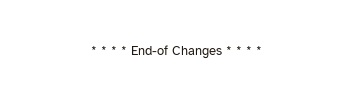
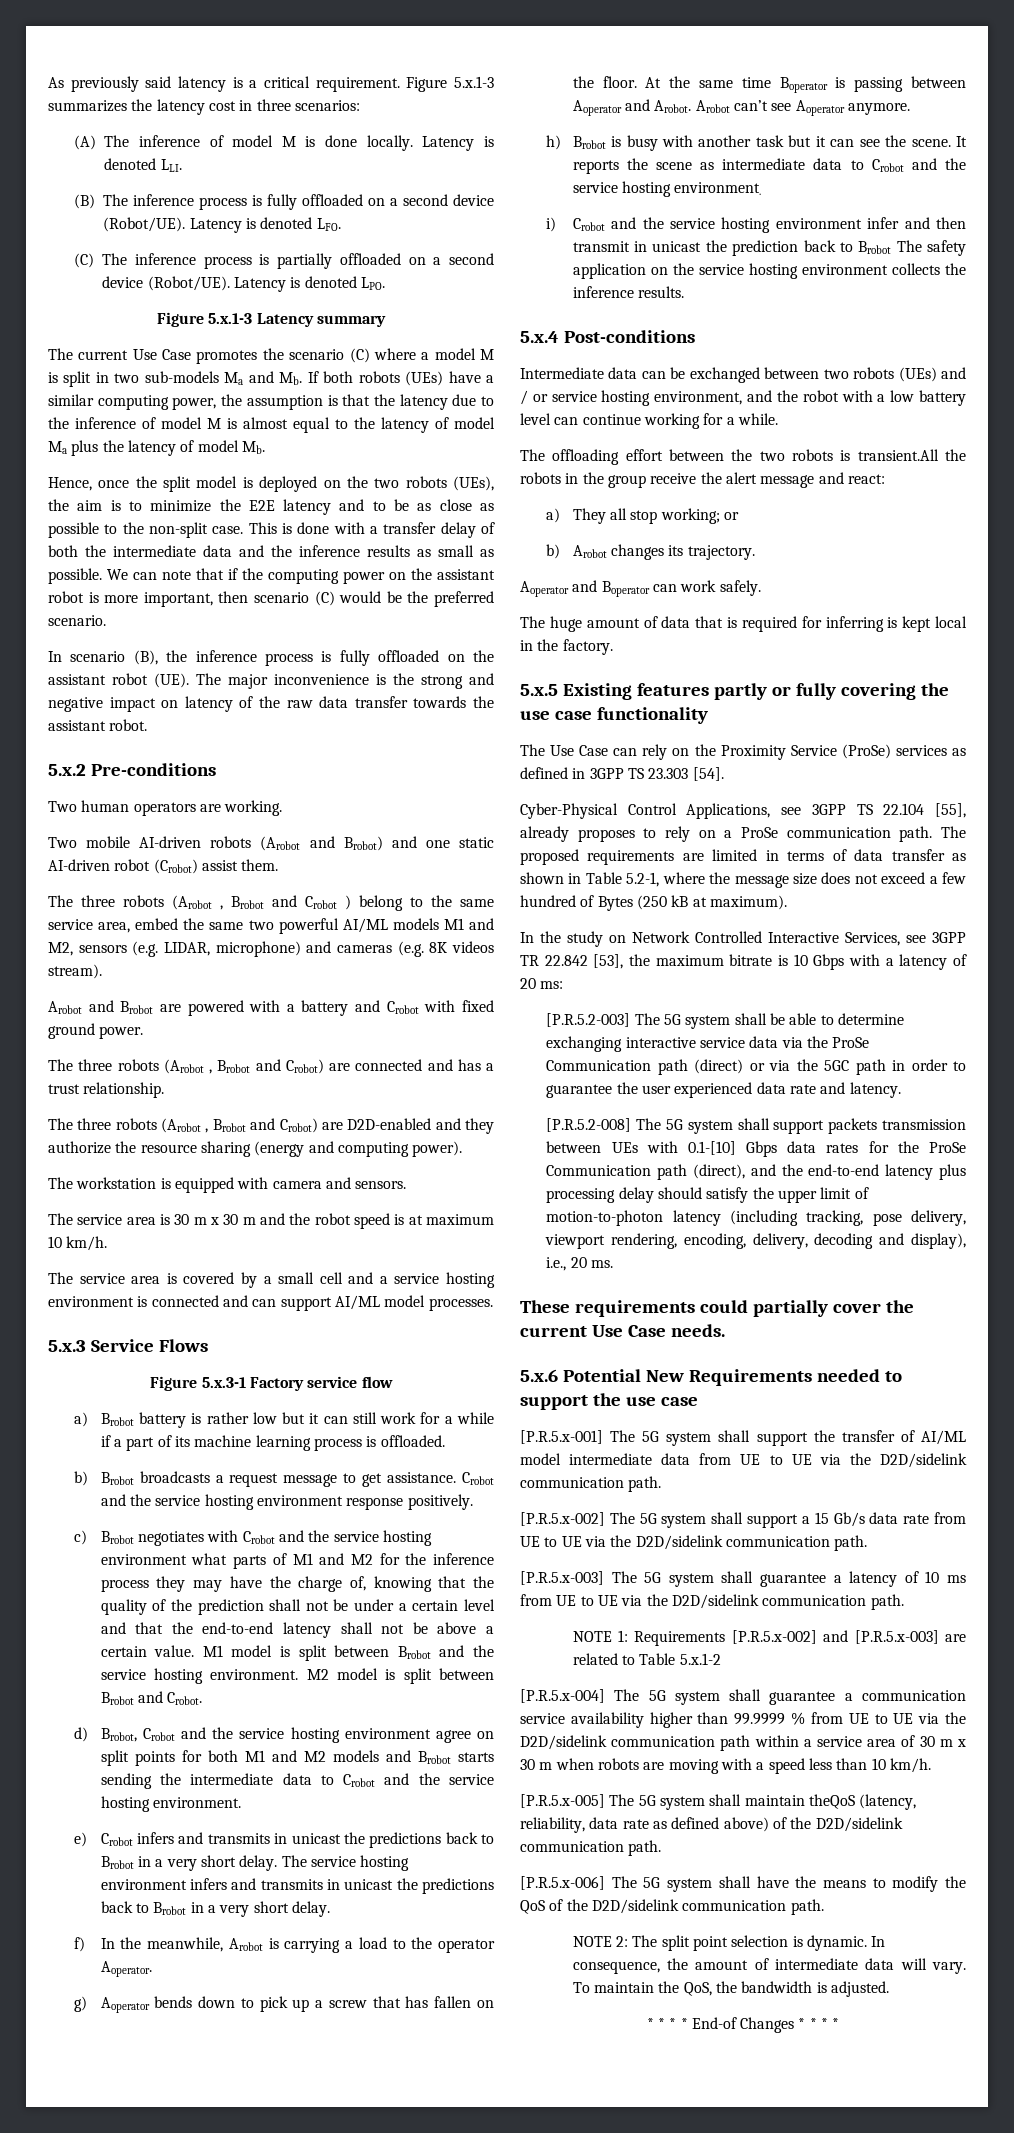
(90, 50) none -> [48,76,495,92] [48,99,360,115] [74,135,494,151] [104,158,182,172] [74,194,495,210] [103,217,341,233] [74,253,494,269] [102,276,385,292] [157,312,386,327] [48,348,495,364] [48,371,494,387] [48,394,494,410] [48,417,495,433] [48,440,265,456] [48,476,495,492] [48,499,495,515] [48,522,495,538] [48,545,494,557] [48,568,495,584] [48,591,495,607] [48,615,106,626] [48,650,494,666] [48,673,494,689] [48,696,495,712] [48,719,148,731] [48,763,216,776] [48,800,283,816] [48,836,494,851] [48,859,279,874] [48,895,494,911] [48,918,495,934] [48,941,495,957] [48,964,102,979] [48,1000,494,1016] [48,1023,144,1039] [48,1059,494,1074] [48,1082,165,1098] [48,1118,495,1134] [48,1141,463,1157] [48,1177,407,1193] [48,1213,494,1229] [48,1236,108,1251] [48,1272,495,1288] [48,1295,493,1311] [48,1339,208,1352] [150,1376,393,1391] [74,1412,494,1428] [100,1435,445,1451] [74,1471,494,1487] [100,1494,473,1510] [74,1530,432,1546] [100,1553,495,1569] [100,1576,494,1592] [100,1599,495,1615] [100,1622,494,1638] [100,1645,494,1661] [100,1668,494,1684] [100,1691,203,1705] [74,1727,494,1743] [100,1750,494,1766] [100,1773,494,1789] [100,1796,242,1812] [74,1832,494,1848] [100,1855,410,1871] [100,1878,494,1894] [100,1901,330,1917] [74,1937,496,1953] [100,1961,152,1977] [74,1996,495,2013] [572,76,966,93] [572,99,910,116] [546,135,968,151] [572,158,966,174] [572,181,762,197] [546,217,966,233] [572,240,966,256] [572,263,966,279] [572,286,685,298] [520,330,695,343] [520,367,967,383] [520,390,966,406] [520,413,778,429] [520,449,966,465] [520,472,885,488] [546,508,739,524] [546,544,755,560] [520,580,761,597] [520,616,967,632] [520,639,613,655] [520,683,949,700] [520,707,708,724] [520,744,966,760] [520,767,724,781] [520,803,966,819] [520,826,966,842] [520,849,967,865] [520,872,967,888] [520,895,787,911] [520,931,966,947] [520,954,968,970] [520,978,564,989] [546,1013,904,1029] [546,1036,870,1052] [546,1059,966,1075] [546,1082,901,1098] [546,1118,966,1134] [546,1141,966,1157] [546,1164,966,1180] [546,1187,869,1203] [546,1210,966,1226] [545,1233,966,1249] [546,1257,613,1271] [520,1300,914,1317] [520,1324,725,1337] [520,1369,902,1386] [520,1393,698,1410] [520,1430,966,1446] [520,1453,967,1468] [520,1476,662,1492] [520,1512,966,1528] [520,1535,868,1551] [520,1571,967,1587] [520,1594,904,1610] [572,1630,966,1646] [572,1653,721,1665] [520,1689,966,1705] [520,1712,966,1728] [520,1735,966,1751] [520,1758,931,1774] [520,1794,917,1810] [520,1817,903,1833] [520,1840,662,1856] [520,1876,966,1892] [520,1899,824,1915] [572,1935,886,1951] [572,1958,966,1974] [572,1981,889,1997] As previously said latency is a critical requirement. Figure 5.x.1-3 summarizes the latency cost in three scenarios: // (A) The inference of model M is done locally. Latency is denoted LLI. // (B) The inference process is fully offloaded on a second device (Robot/UE). Latency is denoted LFO. // (C) The inference process is partially offloaded on a second device (Robot/UE). Latency is denoted LPO. // Figure 5.x.1-3 Latency summary // The current Use Case promotes the scenario (C) where a model M is split in two sub-models Ma and Mb. If both robots (UEs) have a similar computing power, the assumption is that the latency due to the inference of model M is almost equal to the latency of model Ma plus the latency of model Mb. // Hence, once the split model is deployed on the two robots (UEs), the aim is to minimize the E2E latency and to be as close as possible to the non-split case. This is done with a transfer delay of both the intermediate data and the inference results as small as possible. We can note that if the computing power on the assistant robot is more important, then scenario (C) would be the preferred scenario. // In scenario (B), the inference process is fully offloaded on the assistant robot (UE). The major inconvenience is the strong and negative impact on latency of the raw data transfer towards the assistant robot. // 5.x.2 Pre-conditions // Two human operators are working. // Two mobile AI-driven robots (Arobot and Brobot) and one static AI-driven robot (Crobot) assist them. // The three robots (Arobot , Brobot and Crobot ) belong to the same service area, embed the same two powerful AI/ML models M1 and M2, sensors (e.g. LIDAR, microphone) and cameras (e.g. 8K videos stream). // Arobot and Brobot are powered with a battery and Crobot with fixed ground power. // The three robots (Arobot , Brobot and Crobot) are connected and has a trust relationship. // The three robots (Arobot , Brobot and Crobot) are D2D-enabled and they authorize the resource sharing (energy and computing power). // The workstation is equipped with camera and sensors. // The service area is 30 m x 30 m and the robot speed is at maximum 10 km/h. // The service area is covered by a small cell and a service hosting environment is connected and can support AI/ML model processes. // 5.x.3 Service Flows // Figure 5.x.3-1 Factory service flow // a) Brobot battery is rather low but it can still work for a while if a part of its machine learning process is offloaded. // b) Brobot broadcasts a request message to get assistance. Crobot and the service hosting environment response positively. // c) Brobot negotiates with Crobot and the service hosting environment what parts of M1 and M2 for the inference process they may have the charge of, knowing that the quality of the prediction shall not be under a certain level and that the end-to-end latency shall not be above a certain value. M1 model is split between Brobot and the service hosting environment. M2 model is split between Brobot and Crobot. // d) Brobot, Crobot and the service hosting environment agree on split points for both M1 and M2 models and Brobot starts sending the intermediate data to Crobot and the service hosting environment. // e) Crobot infers and transmits in unicast the predictions back to Brobot in a very short delay. The service hosting environment infers and transmits in unicast the predictions back to Brobot in a very short delay. // f) In the meanwhile, Arobot is carrying a load to the operator Aoperator. // g) Aoperator bends down to pick up a screw that has fallen on the floor. At the same time Boperator is passing between Aoperator and Arobot. Arobot can’t see Aoperator anymore. // h) Brobot is busy with another task but it can see the scene. It reports the scene as intermediate data to Crobot and the service hosting environment. // i) Crobot and the service hosting environment infer and then transmit in unicast the prediction back to Brobot The safety application on the service hosting environment collects the inference results. // 5.x.4 Post-conditions // Intermediate data can be exchanged between two robots (UEs) and / or service hosting environment, and the robot with a low battery level can continue working for a while. // The offloading effort between the two robots is transient.All the robots in the group receive the alert message and react: // a) They all stop working; or // b) Arobot changes its trajectory. // Aoperator and Boperator can work safely. // The huge amount of data that is required for inferring is kept local in the factory. // 5.x.5 Existing features partly or fully covering the use case functionality // The Use Case can rely on the Proximity Service (ProSe) services as defined in 3GPP TS 23.303 [54]. // Cyber-Physical Control Applications, see 3GPP TS 22.104 [55], already proposes to rely on a ProSe communication path. The proposed requirements are limited in terms of data transfer as shown in Table 5.2-1, where the message size does not exceed a few hundred of Bytes (250 kB at maximum). // In the study on Network Controlled Interactive Services, see 3GPP TR 22.842 [53], the maximum bitrate is 10 Gbps with a latency of 20 ms: // [P.R.5.2-003] The 5G system shall be able to determine exchanging interactive service data via the ProSe Communication path (direct) or via the 5GC path in order to guarantee the user experienced data rate and latency. // [P.R.5.2-008] The 5G system shall support packets transmission between UEs with 0.1-[10] Gbps data rates for the ProSe Communication path (direct), and the end-to-end latency plus processing delay should satisfy the upper limit of motion-to-photon latency (including tracking, pose delivery, viewport rendering, encoding, delivery, decoding and display), i.e., 20 ms. // These requirements could partially cover the current Use Case needs. // 5.x.6 Potential New Requirements needed to support the use case // [P.R.5.x-001] The 5G system shall support the transfer of AI/ML model intermediate data from UE to UE via the D2D/sidelink communication path. // [P.R.5.x-002] The 5G system shall support a 15 Gb/s data rate from UE to UE via the D2D/sidelink communication path. // [P.R.5.x-003] The 5G system shall guarantee a latency of 10 ms from UE to UE via the D2D/sidelink communication path. // NOTE 1: Requirements [P.R.5.x-002] and [P.R.5.x-003] are related to Table 5.x.1-2 // [P.R.5.x-004] The 5G system shall guarantee a communication service availability higher than 99.9999 % from UE to UE via the D2D/sidelink communication path within a service area of 30 m x 30 m when robots are moving with a speed less than 10 km/h. // [P.R.5.x-005] The 5G system shall maintain theQoS (latency, reliability, data rate as defined above) of the D2D/sidelink communication path. // [P.R.5.x-006] The 5G system shall have the means to modify the QoS of the D2D/sidelink communication path. // NOTE 2: The split point selection is dynamic. In consequence, the amount of intermediate data will vary. To maintain the QoS, the bandwidth is adjusted. //

